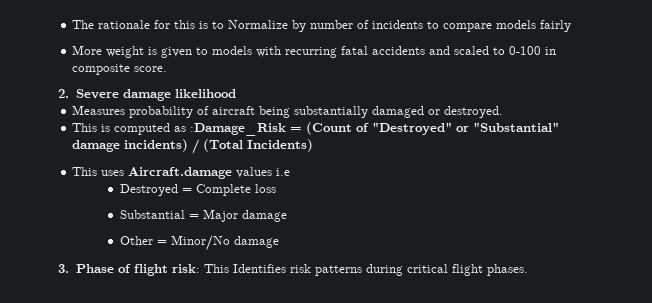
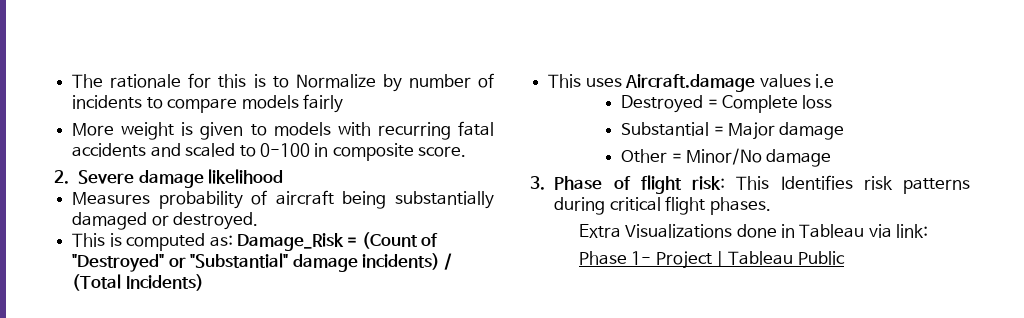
[174,123,287,136] as :Damage_Risk -> [209,233,344,251] as: Damage_Risk
(528, 270) none -> [578,224,929,238] [578,251,845,269] // Extra Visualizations done in Tableau via link: // Phase 1- Project | Tableau Public

